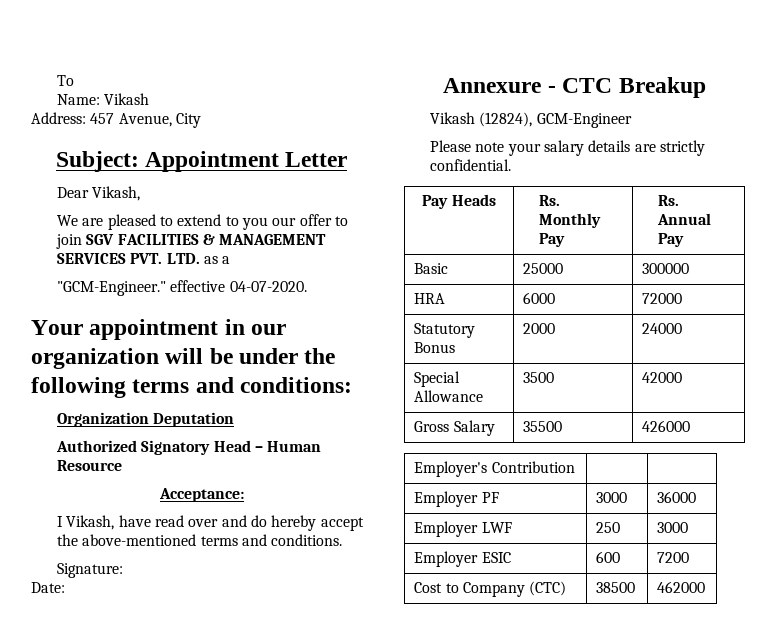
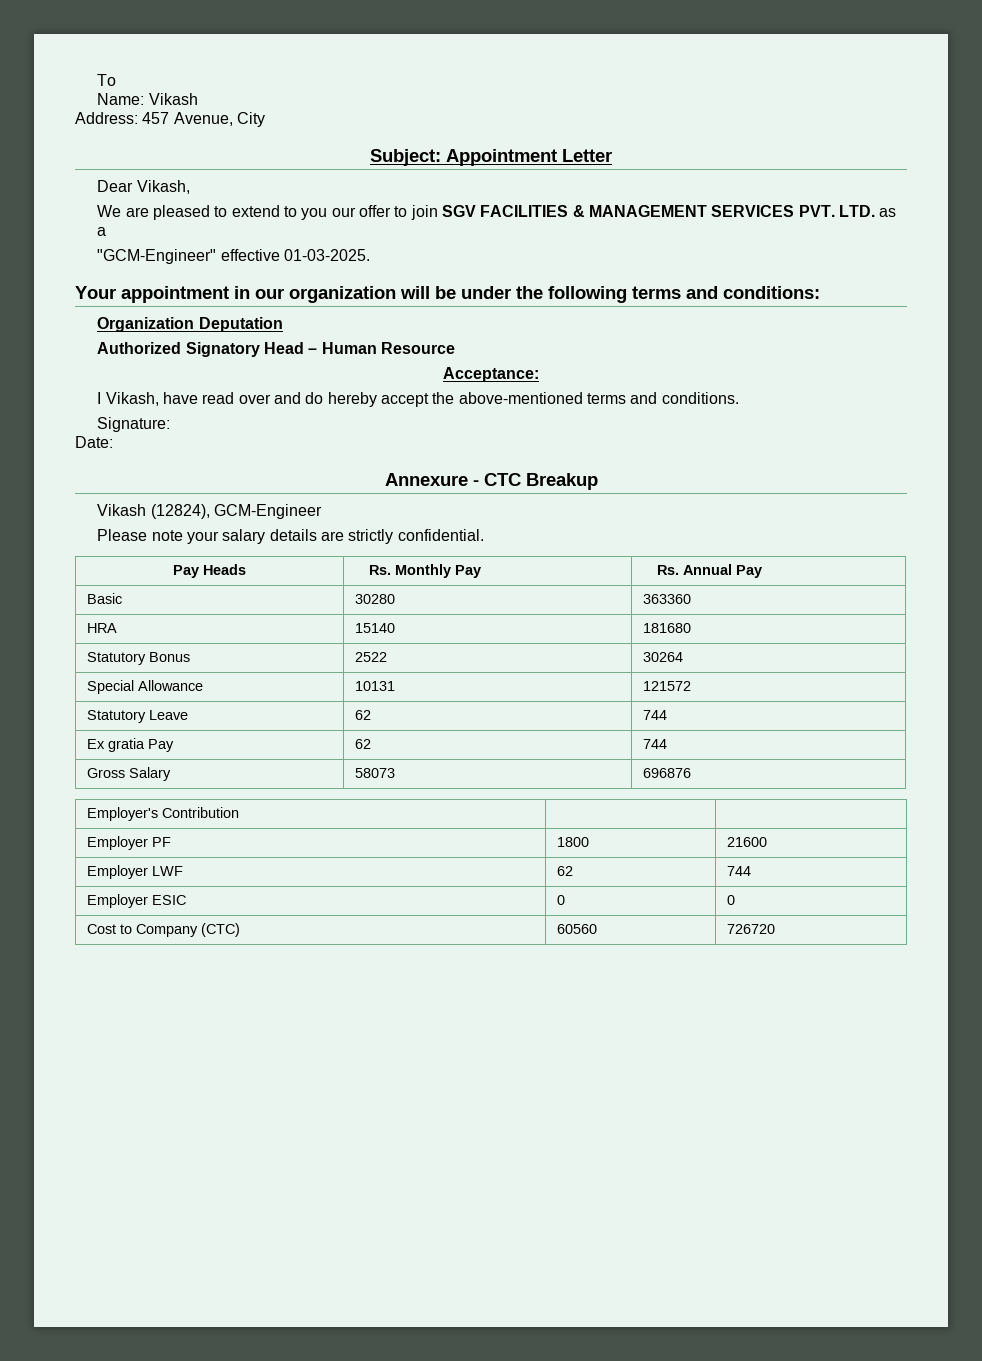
[57,280,307,296] "GCM-Engineer." effective 04-07-2020. -> [97,249,371,264] "GCM-Engineer" effective 01-03-2025.
[523,263,564,274] [642,263,690,274] 25000 | 300000 -> [355,594,396,604] [643,594,692,604] 30280 | 363360
[523,292,556,304] [642,293,683,304] 6000 | 72000 -> [355,623,396,633] [643,623,692,633] 15140 | 181680
[523,323,556,334] [642,323,683,334] 2000 | 24000 -> [355,652,388,662] [643,652,684,662] 2522 | 30264
[523,372,555,383] [642,372,683,383] 3500 | 42000 -> [355,681,396,691] [643,681,692,691] [87,710,189,723] [355,710,372,720] [643,710,668,720] [87,738,175,752] [355,739,372,749] [643,739,668,749] 10131 | 121572 // Statutory Leave | 62 | 744 // Ex gratia Pay | 62 | 744
[523,421,563,432] [642,420,691,432] 35500 | 426000 -> [355,768,396,778] [643,768,692,778] 58073 | 696876
[596,492,628,503] [657,491,697,503] 3000 | 36000 -> [557,837,590,847] [727,837,768,847] 1800 | 21600
[596,522,621,533] [657,522,689,533] 250 | 3000 -> [557,866,574,876] [727,866,752,876] 62 | 744
[596,551,621,563] [657,552,690,563] 600 | 7200 -> [557,895,566,905] [727,895,736,905] 0 | 0
[596,582,636,593] [657,581,706,593] 38500 | 462000 -> [557,924,598,934] [727,924,776,934] 60560 | 726720

